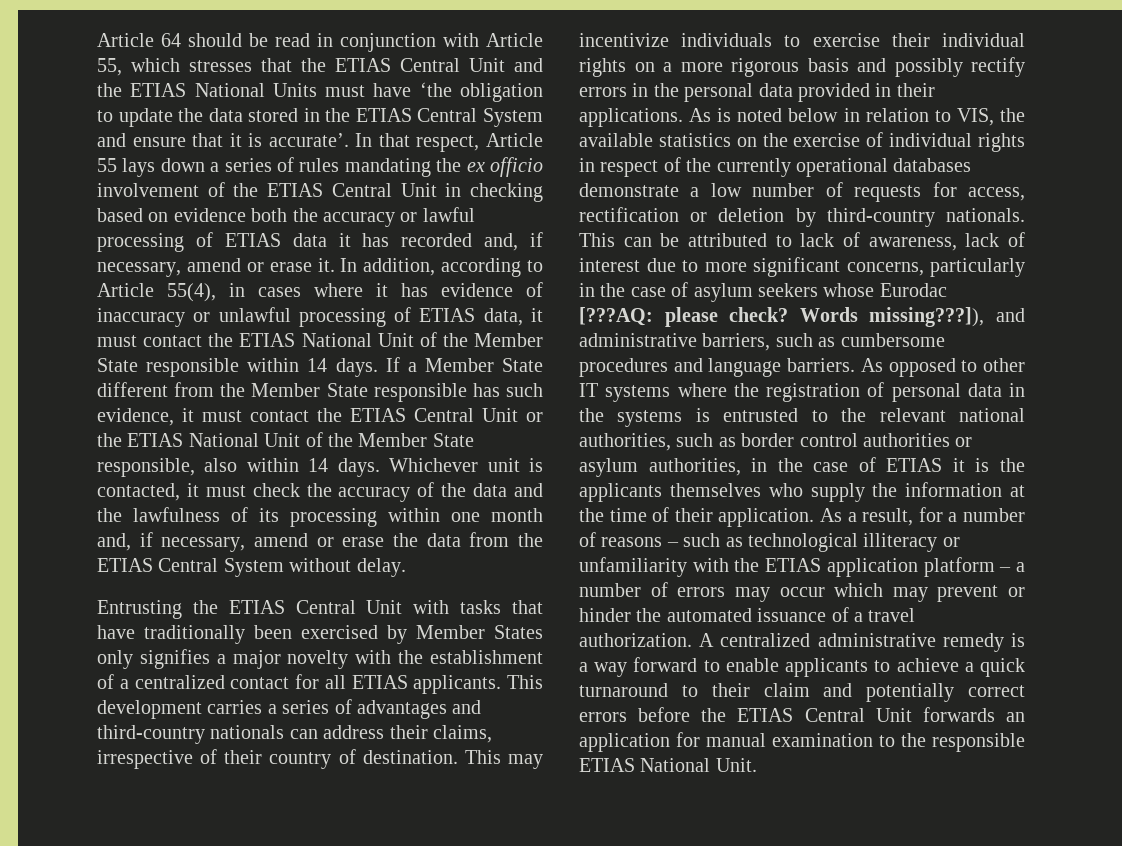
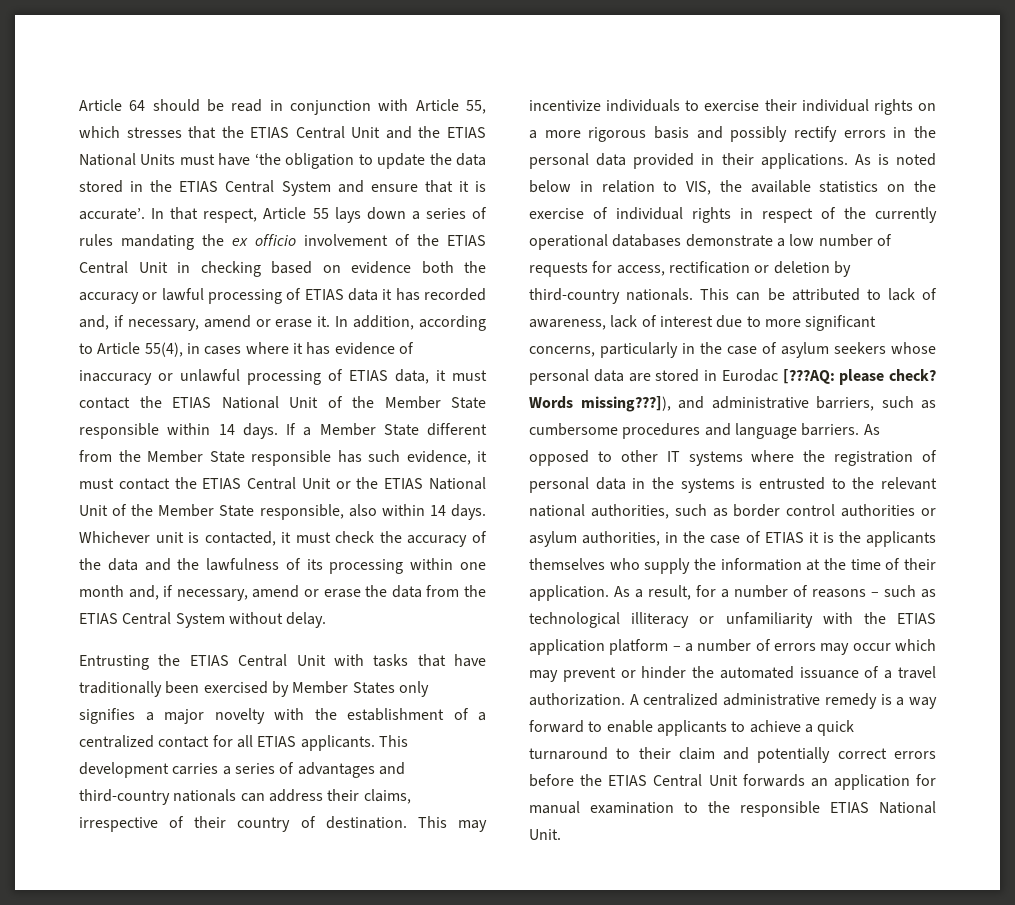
(875, 290) none -> [529,369,717,385] personal data are stored in

